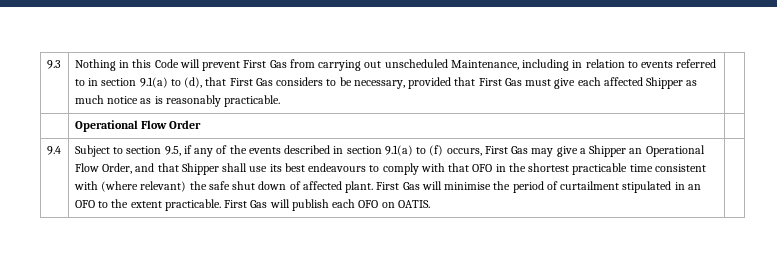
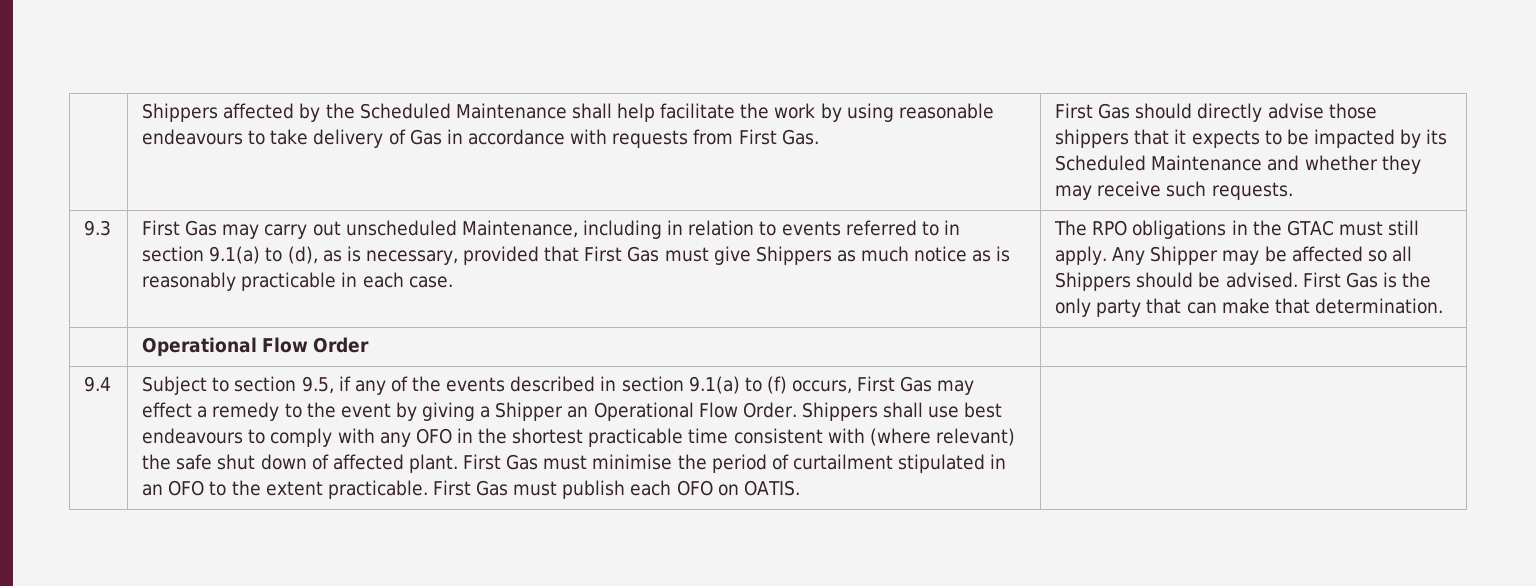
[46,60,61,69] [74,59,362,71] 9.3 | Nothing in this Code will prevent First Gas from carrying -> [142,103,994,122] [142,129,819,148] [1055,103,1377,122] [1055,129,1448,148] [1055,155,1421,174] [1055,181,1293,200] [84,220,112,236] [142,220,308,239] | Shippers affected by the Scheduled Maintenance shall help facilitate the work by using reasonable endeavours to take delivery of Gas in accordance with requests from First Gas. | First Gas should directly advise those shippers that it expects to be impacted by its Scheduled Maintenance and whether they may receive such requests. // 9.3 | First Gas may carry
[205,77,352,86] that First Gas considers to be -> [322,246,361,262] as is
[577,77,684,89] each affected Shipper -> [755,246,832,265] Shippers
[224,95,281,107] practicable. | -> [241,272,453,291] [1054,220,1419,239] [1055,246,1412,265] [1055,272,1432,291] [1055,298,1443,317] practicable in each case. | The RPO obligations in the GTAC must still apply. Any Shipper may be affected so all Shippers should be advised. First Gas is the only party that can make that determination.
[556,146,578,157] give -> [142,402,476,421] effect a remedy to the event by giving
[102,163,219,175] Order, and that Shipper -> [742,402,878,421] Order. Shippers
[269,164,282,172] its -> (960, 412) none
[448,163,470,172] that -> [379,432,411,447] any
[421,181,442,190] will -> [543,455,588,470] must
[269,199,290,208] will -> [513,481,558,496] must

